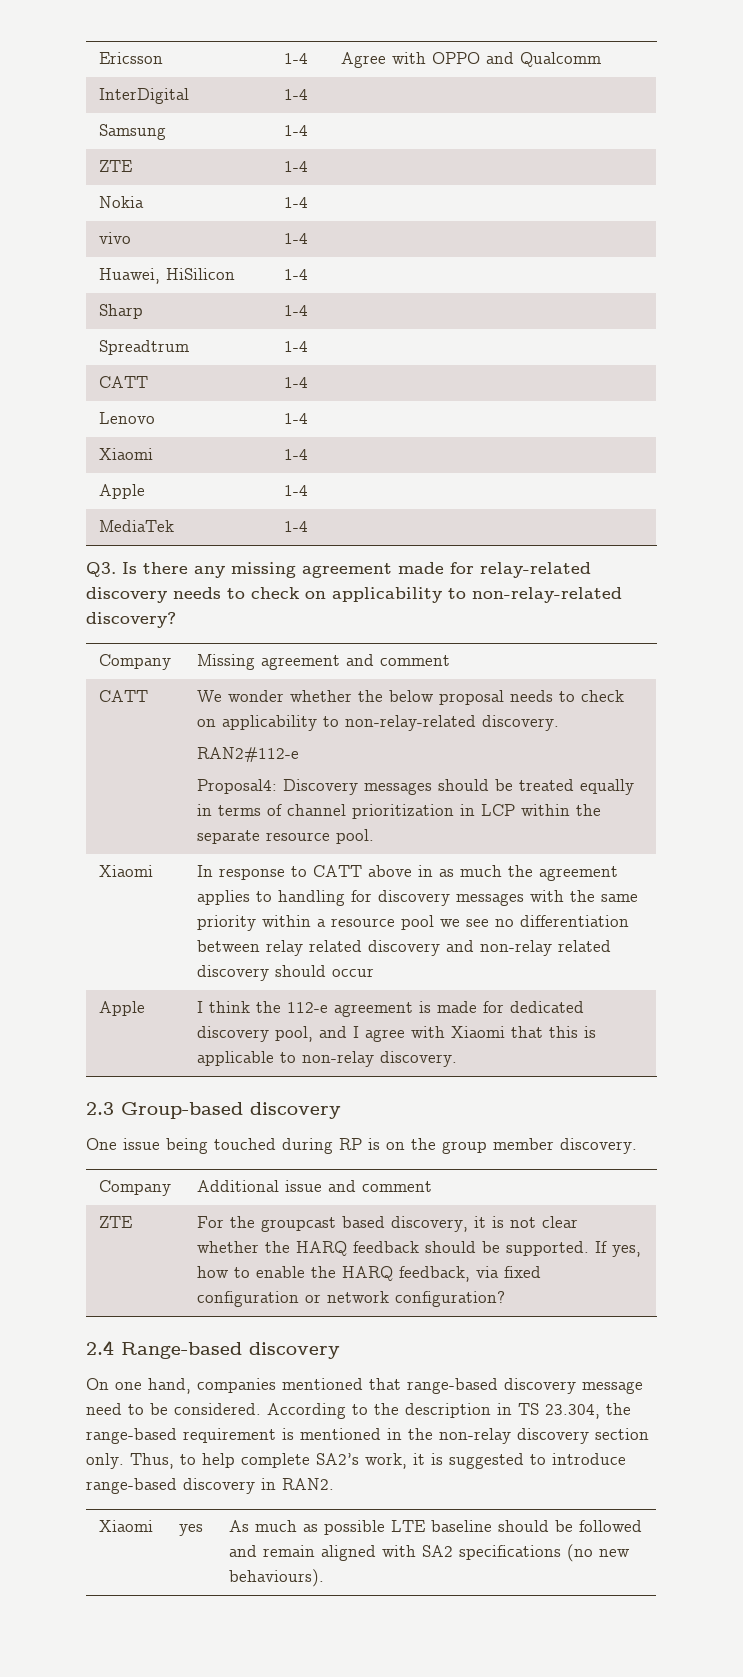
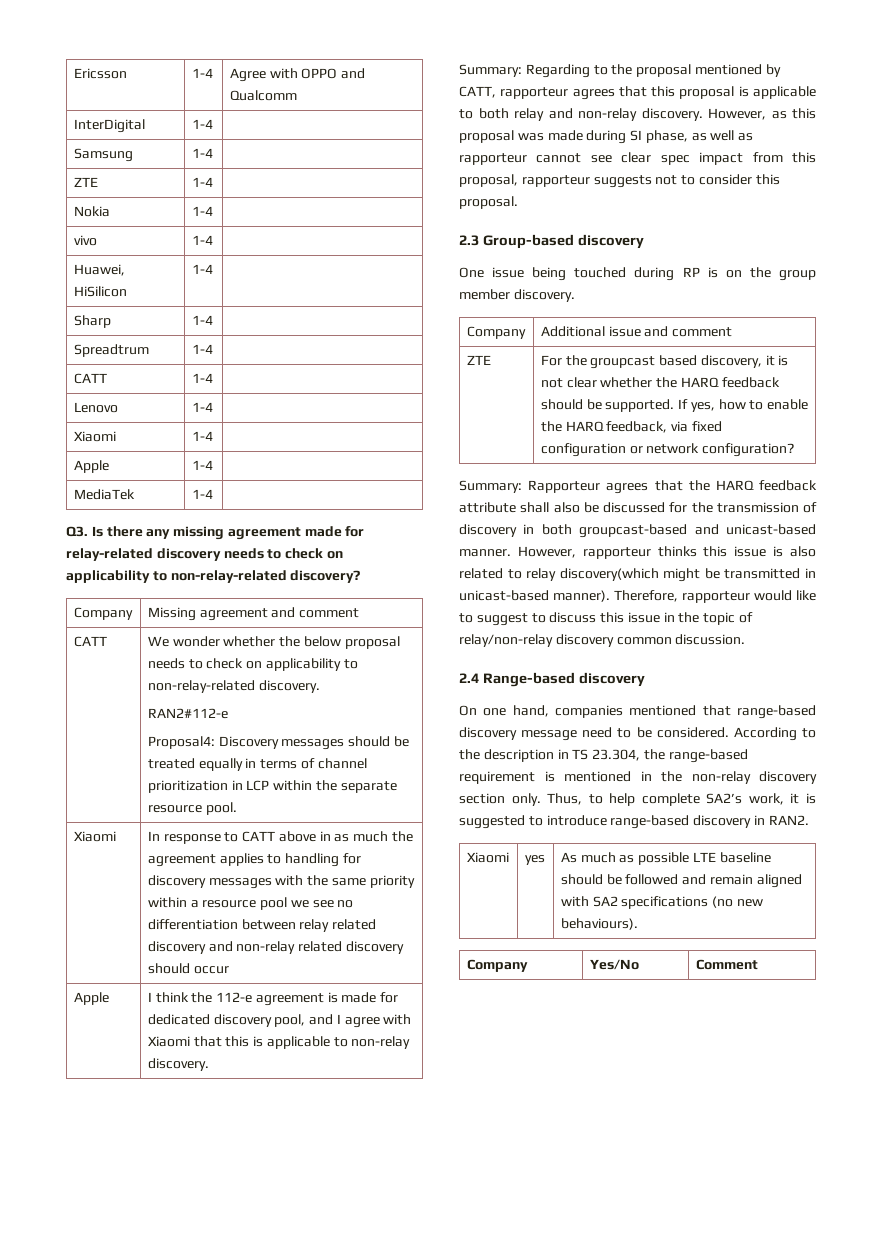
(457, 1059) none -> [459,64,781,78] [459,86,816,100] [459,108,816,121] [459,130,754,144] [459,152,816,165] [459,174,780,188] [459,196,518,209] // Summary: Regarding to the proposal mentioned by CATT, rapporteur agrees that this proposal is applicable to both relay and non-relay discovery. However, as this proposal was made during SI phase, as well as rapporteur cannot see clear spec impact from this proposal, rapporteur suggests not to consider this proposal.
(505, 1299) none -> [459,480,817,494] [459,502,817,513] [459,524,816,538] [459,546,816,559] [459,568,816,582] [459,590,816,603] [459,612,754,626] [459,634,746,647] // Summary: Rapporteur agrees that the HARQ feedback attribute shall also be discussed for the transmission of discovery in both groupcast-based and unicast-based manner. However, rapporteur thinks this issue is also related to relay discovery(which might be transmitted in unicast-based manner). Therefore, rapporteur would like to suggest to discuss this issue in the topic of relay/non-relay discovery common discussion.
(324, 1578) none -> [466,959,528,972] [589,959,639,970] [695,959,758,970] // Company | Yes/No | Comment

